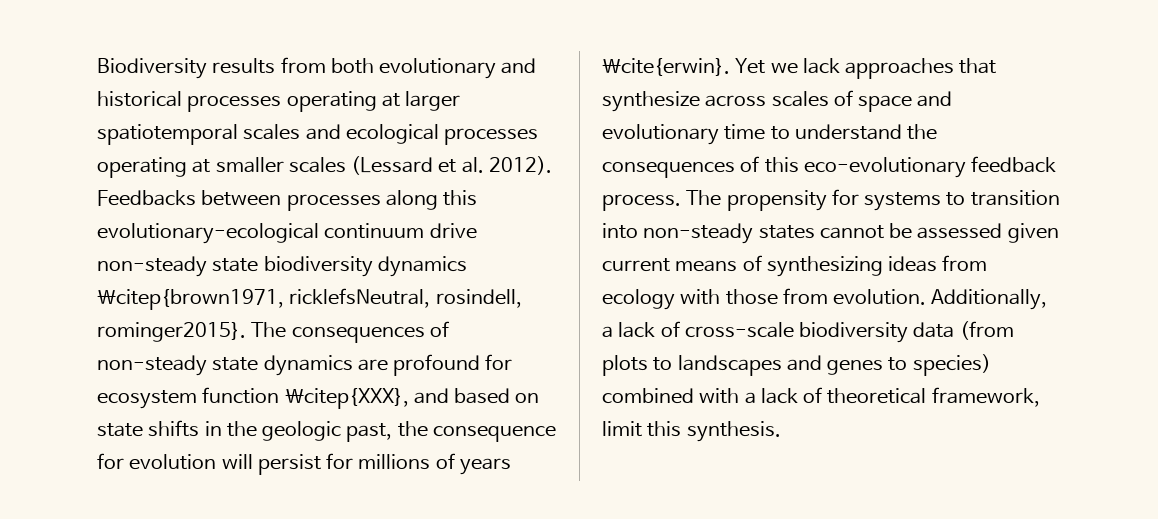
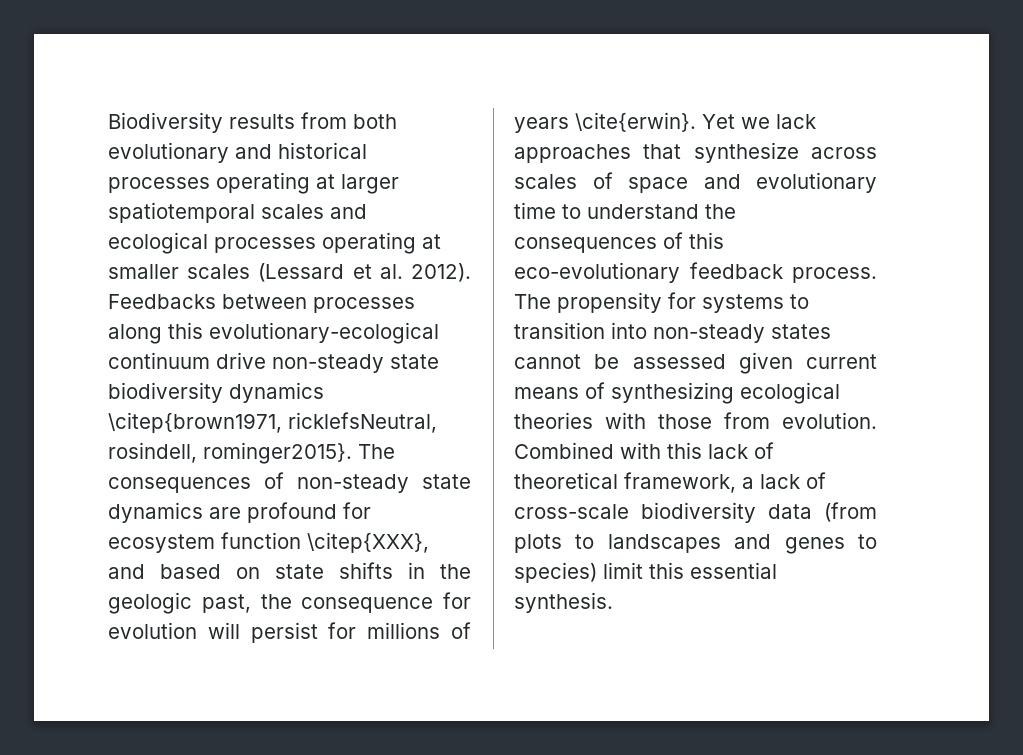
[888,255,988,272] [602,289,675,310] ideas from ecology -> [740,382,840,404] [514,412,593,429] ecological theories
[931,289,1048,310] Additionally, -> [514,442,774,459] [514,472,736,493] Combined with this lack of theoretical framework,
[602,387,1040,407] combined with a lack of theoretical framework, -> (597, 572) none
(682, 429) none -> [690,562,777,579] essential

